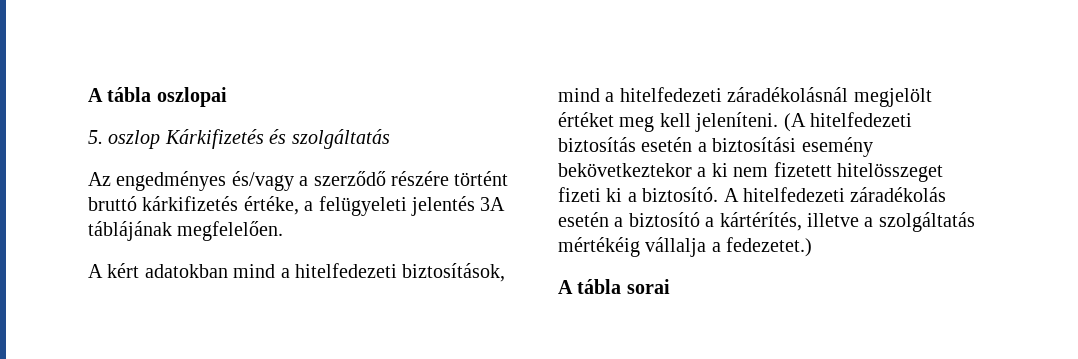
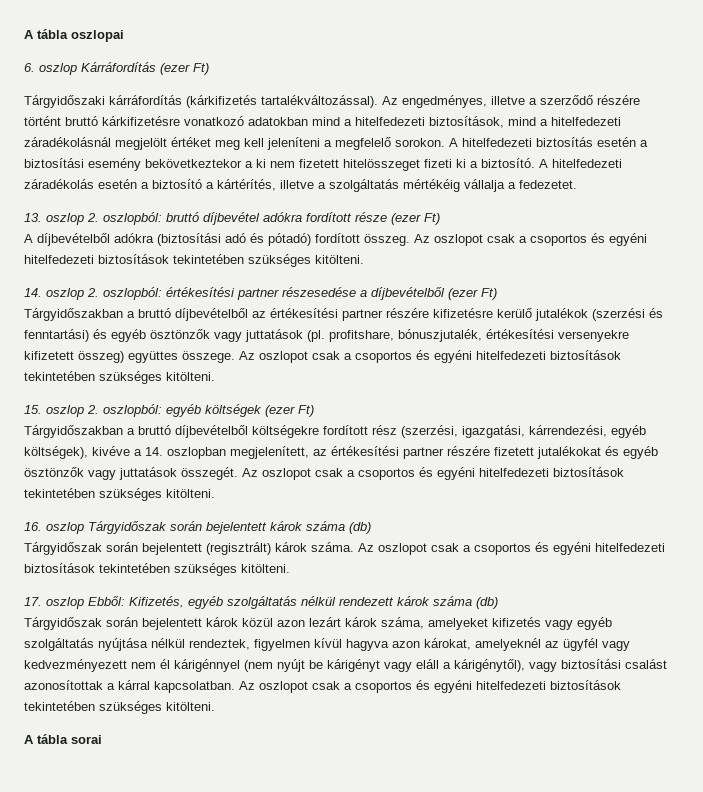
[88,129,390,149] [88,171,294,191] 5. oszlop Kárkifizetés és szolgáltatás // Az engedményes és/vagy -> [24,62,209,75] [24,95,525,108] 6. oszlop Kárráfordítás (ezer Ft) // Tárgyidőszaki kárráfordítás (kárkifizetés tartalékváltozással). Az engedményes, illetve
[142,196,506,216] [88,221,284,241] [88,263,140,278] kárkifizetés értéke, a felügyeleti jelentés 3A táblájának megfelelően. // A kért -> [102,116,244,126] kárkifizetésre vonatkozó
[695,112,806,132] jeleníteni. (A -> [267,137,458,150] jeleníteni a megfelelő sorokon. A
[726,237,813,257] fedezetet.) -> [519,180,577,189] [24,212,440,225] [24,233,647,246] [24,254,364,267] [24,287,497,300] [24,308,663,321] [24,329,629,342] [24,350,621,363] [24,371,215,384] [24,404,314,417] [24,425,646,438] [24,446,658,459] [24,467,624,480] [24,488,215,501] [24,521,371,534] [24,542,665,555] [24,563,290,576] [24,596,498,609] [24,617,612,630] [24,638,630,651] [24,659,667,672] [24,680,621,693] [24,701,215,714] fedezetet. // 13. oszlop 2. oszlopból: bruttó díjbevétel adókra fordított része (ezer Ft) // A díjbevételből adókra (biztosítási adó és pótadó) fordított összeg. Az oszlopot csak a csoportos és egyéni hitelfedezeti biztosítások tekintetében szükséges kitölteni. // 14. oszlop 2. oszlopból: értékesítési partner részesedése a díjbevételből (ezer Ft) // Tárgyidőszakban a bruttó díjbevételből az értékesítési partner részére kifizetésre kerülő jutalékok (szerzési és fenntartási) és egyéb ösztönzők vagy juttatások (pl. profitshare, bónuszjutalék, értékesítési versenyekre kifizetett összeg) együttes összege. Az oszlopot csak a csoportos és egyéni hitelfedezeti biztosítások tekintetében szükséges kitölteni. // 15. oszlop 2. oszlopból: egyéb költségek (ezer Ft) // Tárgyidőszakban a bruttó díjbevételből költségekre fordított rész (szerzési, igazgatási, kárrendezési, egyéb költségek), kivéve a 14. oszlopban megjelenített, az értékesítési partner részére fizetett jutalékokat és egyéb ösztönzők vagy juttatások összegét. Az oszlopot csak a csoportos és egyéni hitelfedezeti biztosítások tekintetében szükséges kitölteni. // 16. oszlop Tárgyidőszak során bejelentett károk száma (db) // Tárgyidőszak során bejelentett (regisztrált) károk száma. Az oszlopot csak a csoportos és egyéni hitelfedezeti biztosítások tekintetében szükséges kitölteni. // 17. oszlop Ebből: Kifizetés, egyéb szolgáltatás nélkül rendezett károk száma (db) // Tárgyidőszak során bejelentett károk közül azon lezárt károk száma, amelyeket kifizetés vagy egyéb szolgáltatás nyújtása nélkül rendeztek, figyelmen kívül hagyva azon károkat, amelyeknél az ügyfél vagy kedvezményezett nem él kárigénnyel (nem nyújt be kárigényt vagy eláll a kárigénytől), vagy biztosítási csalást azonosítottak a kárral kapcsolatban. Az oszlopot csak a csoportos és egyéni hitelfedezeti biztosítások tekintetében szükséges kitölteni.

